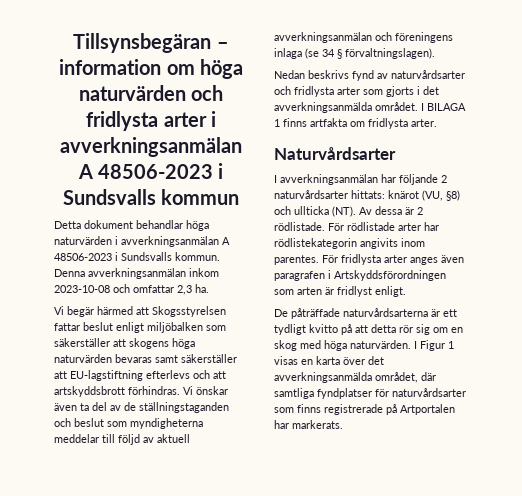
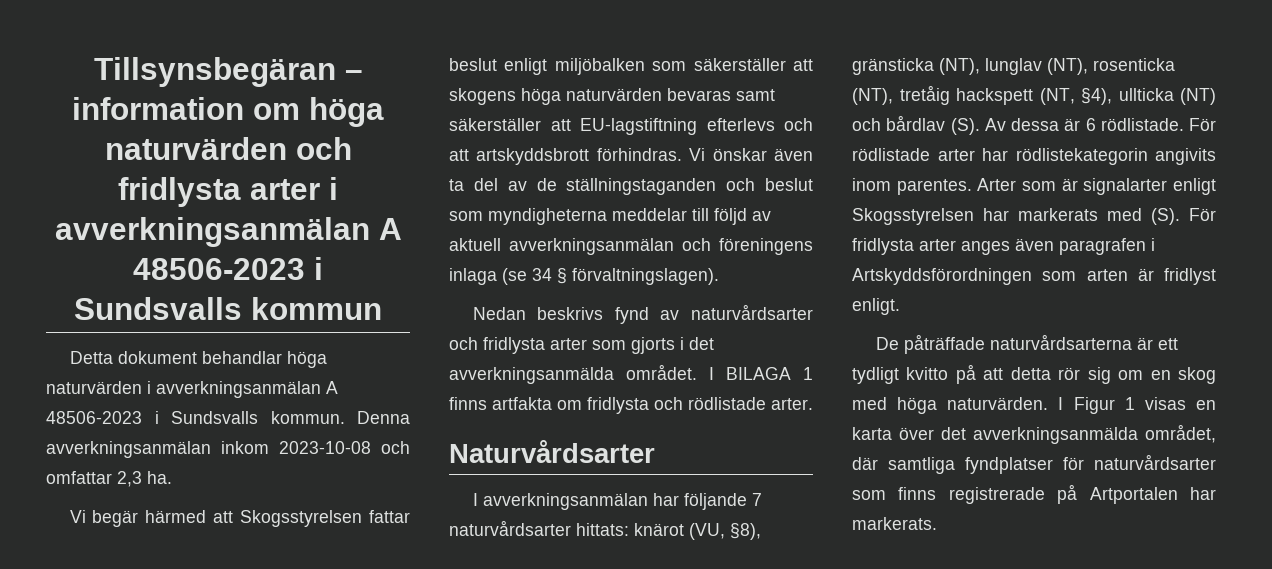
(408, 123) none -> [654,397,766,410] och rödlistade
[441,175,447,183] 2 -> [751,493,762,506] 7
[446,190,460,201] [274,206,356,217] §8) och ullticka (NT). -> [730,523,761,540] [852,58,1175,75] [852,85,1216,105] [852,115,980,135] §8), gränsticka (NT), lunglav (NT), rosenticka (NT), tretåig hackspett (NT, §4), ullticka (NT) och bårdlav (S).
[417,207,423,215] 2 -> [1085,118,1096,131] 6
(319, 260) none -> [977,178,1216,195] [852,208,1180,225] Arter som är signalarter enligt Skogsstyrelsen har markerats med (S).

